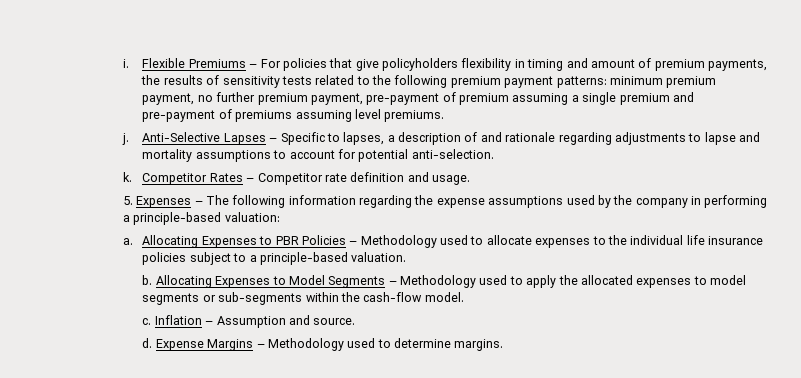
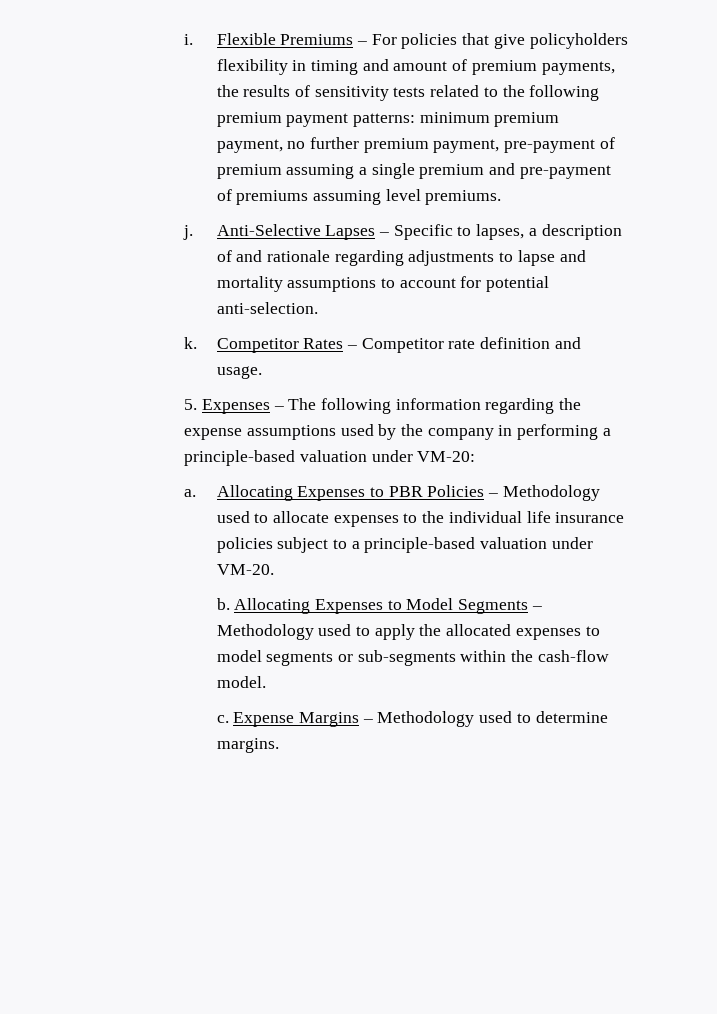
[224,212,280,222] valuation: -> [299,450,476,462] valuation under VM-20:
[351,252,407,262] valuation. -> [480,537,593,549] [216,564,274,575] valuation under VM-20.
[154,315,356,328] [142,338,153,348] Inflation – Assumption and source. // d. -> (229, 719) none

